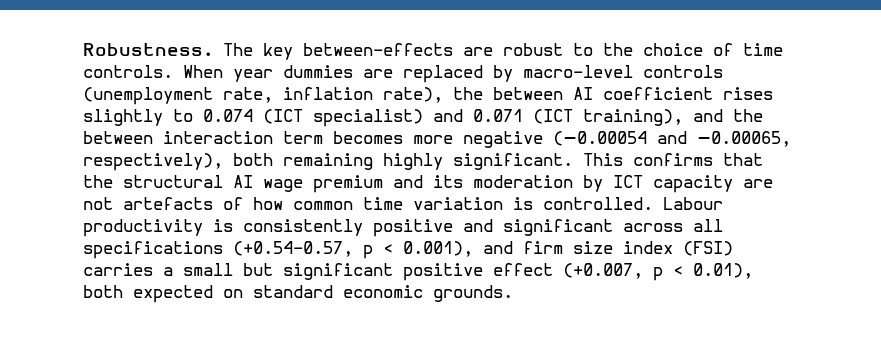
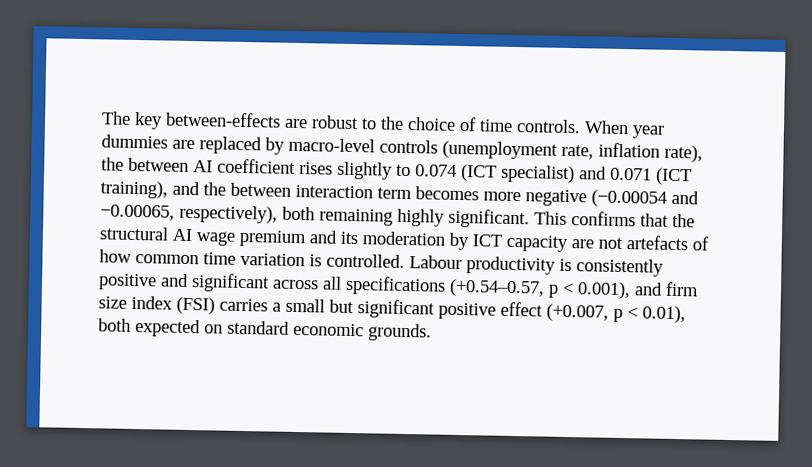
[83,43,213,56] Robustness. -> (101, 118) none

